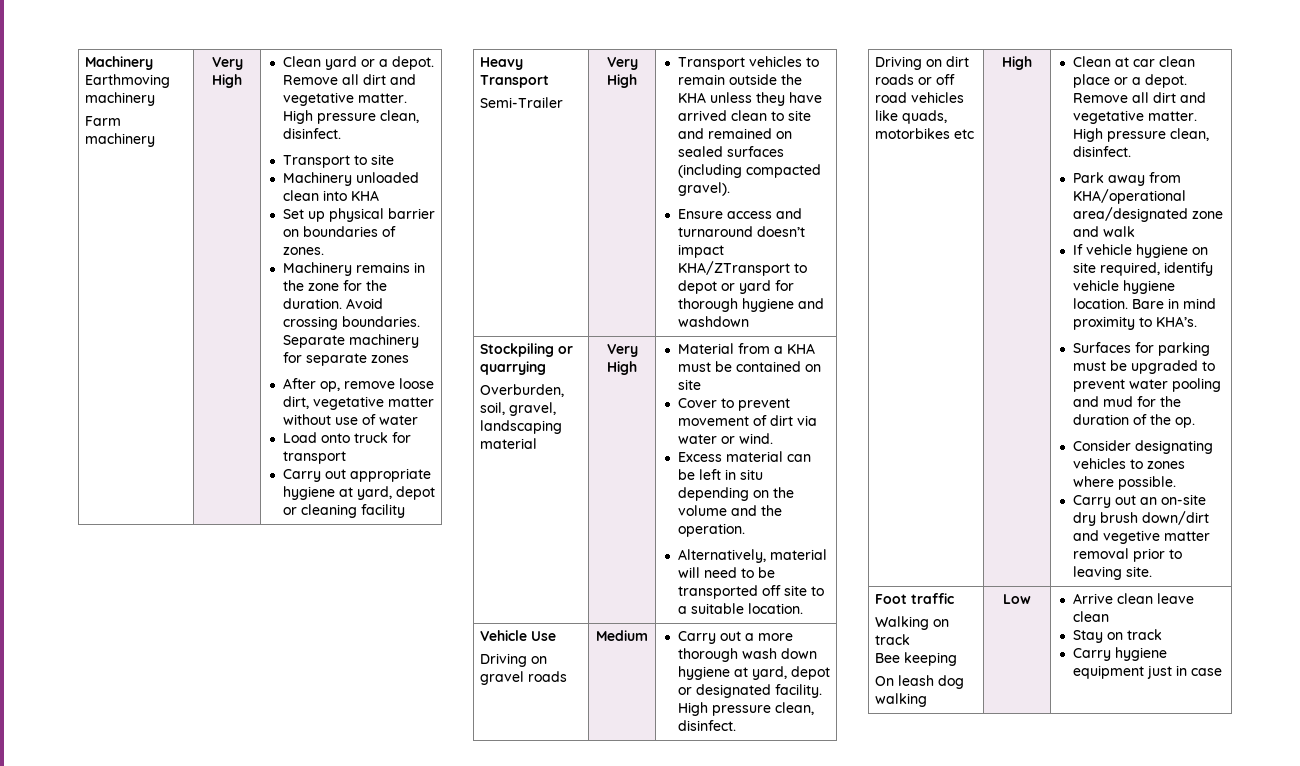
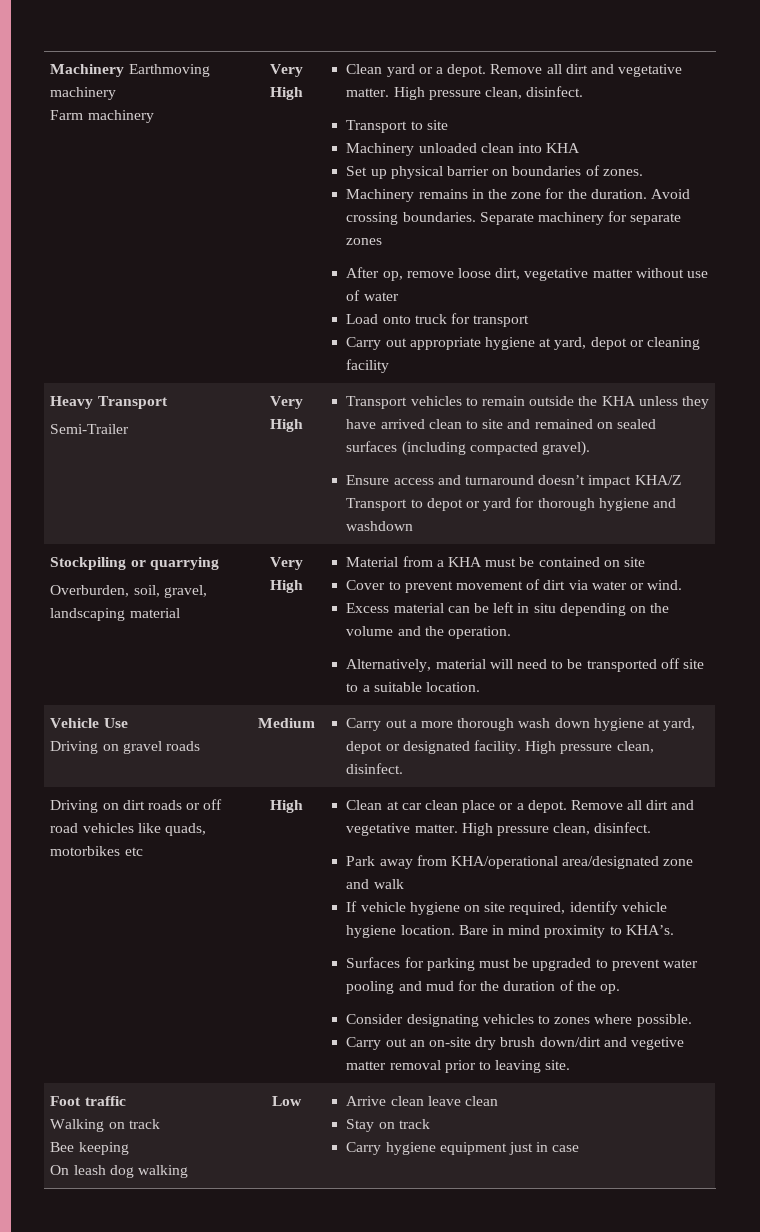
[677,261,790,276] KHA/ZTransport -> [634,475,681,485] [346,498,408,511] KHA/Z Transport

